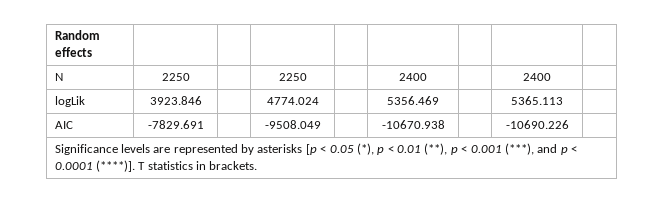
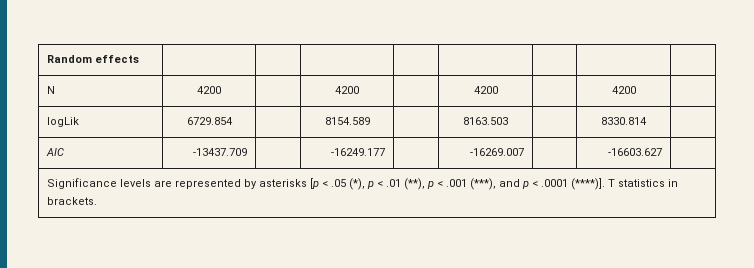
[161,73,190,81] [278,73,307,81] [399,73,427,81] [523,73,551,81] [54,96,85,107] [149,96,202,105] [266,97,319,105] [387,96,439,105] [511,96,563,105] [54,121,73,129] [147,120,204,129] [264,120,321,129] [381,120,445,129] [505,120,569,129] 2250 | | 2250 | | 2400 | | 2400 | // logLik | 3923.846 | | 4774.024 | | 5356.469 | | 5365.113 | // AIC | -7829.691 | | -9508.049 | | -10670.938 | | -10690.226 -> [197,86,221,94] [335,86,359,94] [473,86,498,94] [611,86,636,94] [46,117,79,127] [186,117,233,125] [324,117,370,125] [463,117,508,125] [601,117,647,125] [45,148,64,156] [193,148,248,156] [331,148,386,156] [470,148,525,156] [608,148,663,156] 4200 | | 4200 | | 4200 | | 4200 | // logLik | 6729.854 | | 8154.589 | | 8163.503 | | 8330.814 | // AIC | -13437.709 | | -16249.177 | | -16269.007 | | -16603.627
[329,145,354,153] 0.05 -> [330,179,346,187] .05
[396,145,421,153] 0.01 -> [385,179,401,187] .01
[470,145,502,153] 0.001 -> [445,179,467,187] .001
[54,162,93,170] 0.0001 -> [540,179,568,187] .0001

